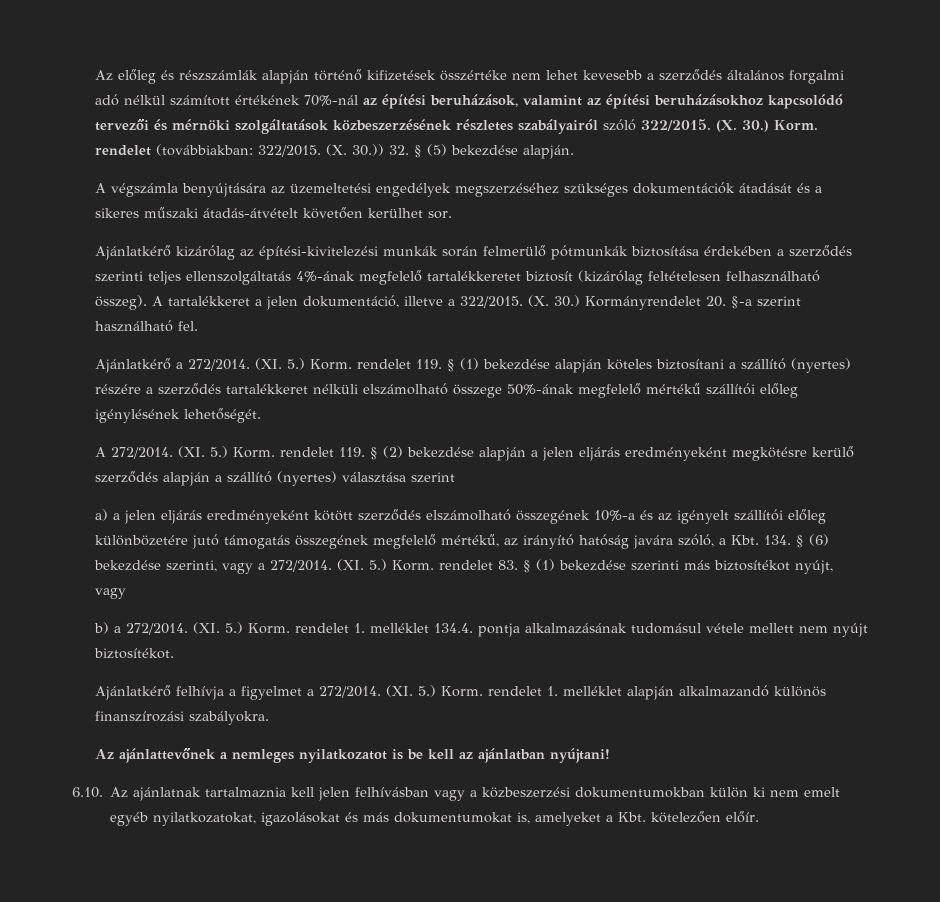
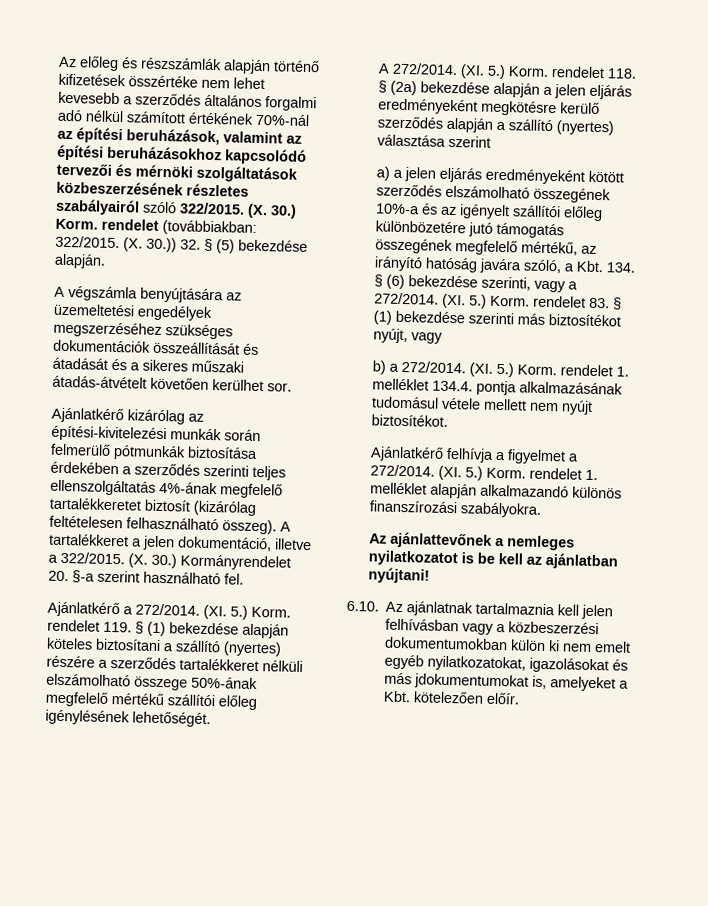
(735, 188) none -> [153,341,260,356] összeállítását és
[338,446,403,460] 119. § (2) -> [607,68,638,79] [378,80,418,96] 118. § (2a)
[394,812,513,823] dokumentumokat -> [414,673,530,690] jdokumentumokat

